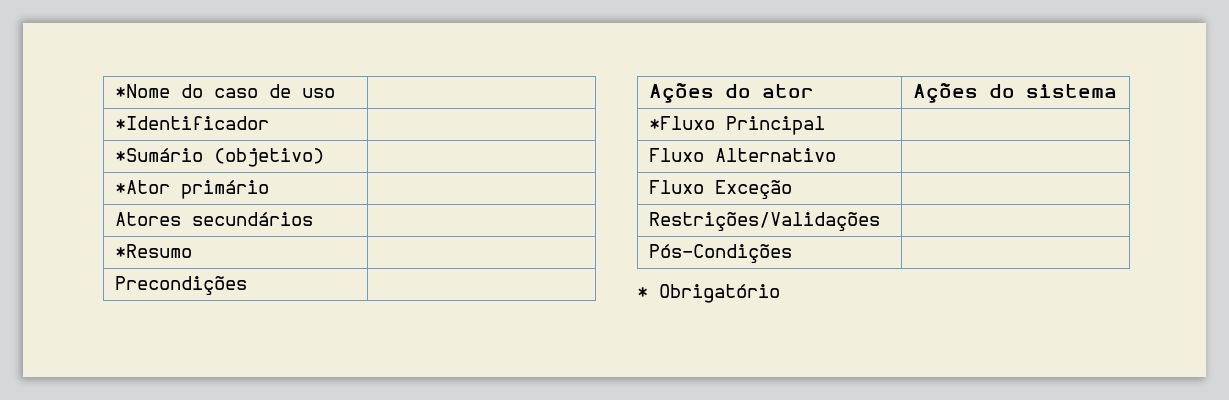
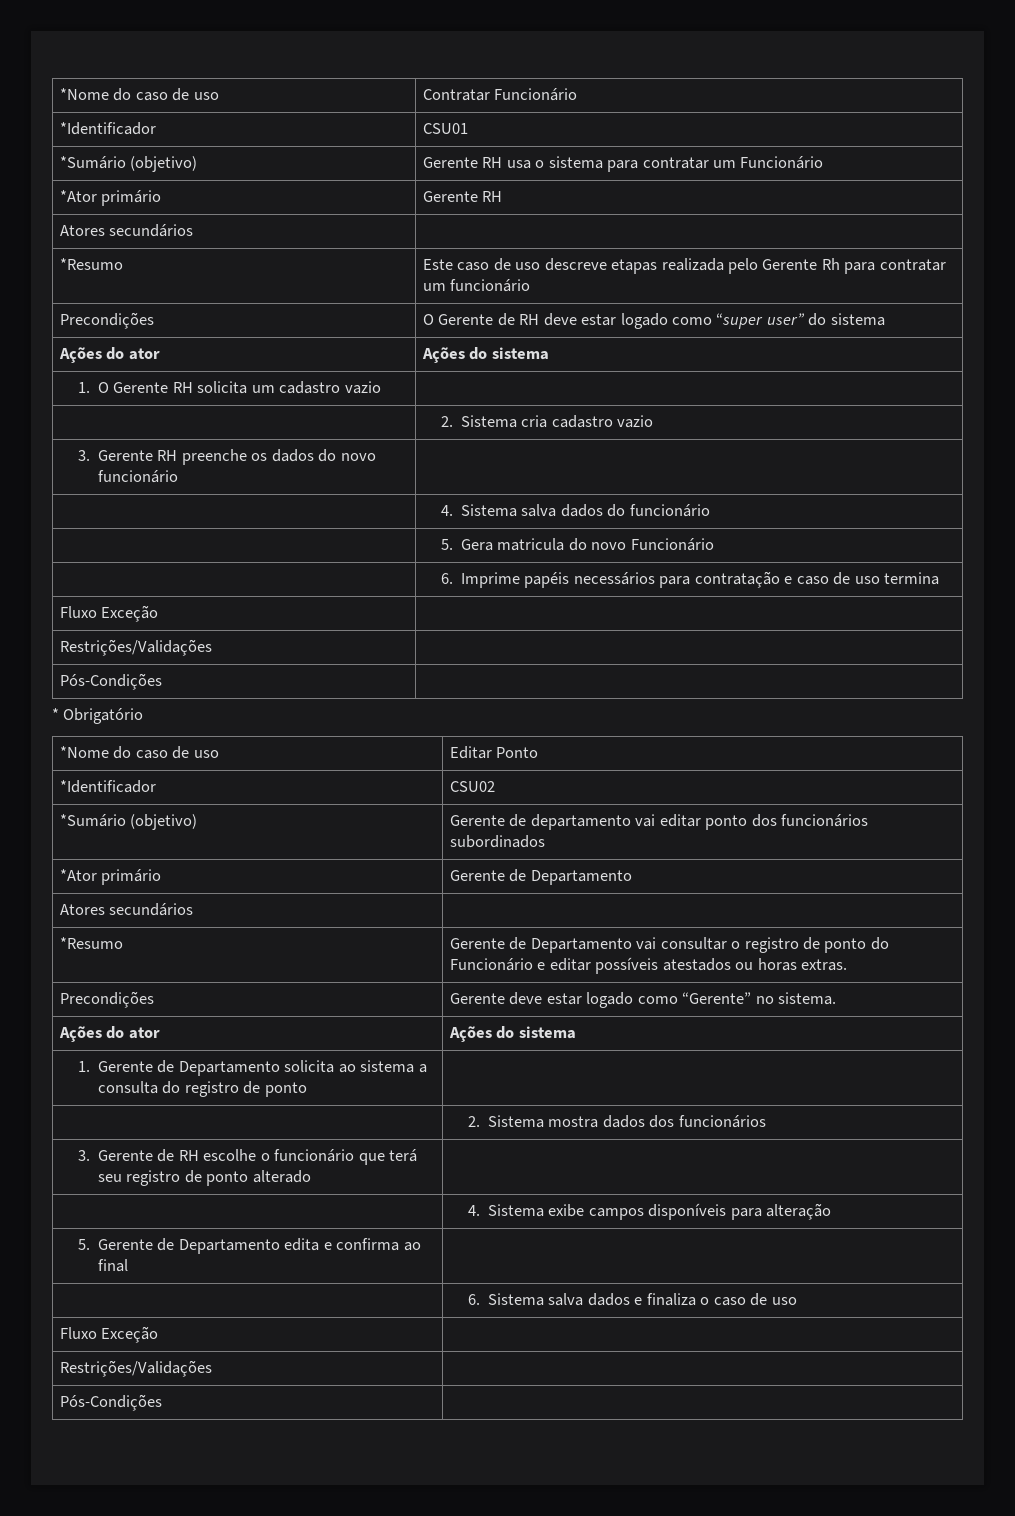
[115,84,336,98] [115,116,270,130] [115,148,325,167] [115,180,270,199] [115,212,314,226] [115,244,193,258] [115,276,248,295] [649,83,815,103] [913,83,1118,103] [649,116,826,135] [649,148,837,162] *Nome do caso de uso | // *Identificador | // *Sumário (objetivo) | // *Ator primário | // Atores secundários | // *Resumo | // Precondições | // Ações do ator | Ações do sistema // *Fluxo Principal | // Fluxo Alternativo | -> [59,88,219,101] [422,88,578,101] [59,122,156,135] [422,123,468,134] [59,156,198,172] [422,156,824,172] [59,190,162,206] [422,191,503,202] [59,224,194,237] [59,258,123,270] [422,258,946,274] [422,279,531,292] [59,312,154,329] [422,313,885,329] [58,347,160,363] [421,347,549,363] [77,381,381,394] [440,415,654,428] [77,449,376,465] [97,470,178,483] [440,504,710,517] [440,538,714,551] [440,571,939,588] *Nome do caso de uso | Contratar Funcionário // *Identificador | CSU01 // *Sumário (objetivo) | Gerente RH usa o sistema para contratar um Funcionário // *Ator primário | Gerente RH // Atores secundários | // *Resumo | Este caso de uso descreve etapas realizada pelo Gerente Rh para contratar um funcionário // Precondições | O Gerente de RH deve estar logado como “super user” do sistema // Ações do ator | Ações do sistema // 1. O Gerente RH solicita um cadastro vazio | // | 2. Sistema cria cadastro vazio // 3. Gerente RH preenche os dados do novo funcionário | // | 4. Sistema salva dados do funcionário // | 5. Gera matricula do novo Funcionário // | 6. Imprime papéis necessários para contratação e caso de uso termina
(780, 293) none -> [59,746,219,759] [449,746,539,759] [59,780,156,793] [449,781,495,792] [59,814,198,830] [449,814,868,830] [449,835,545,848] [59,869,162,885] [449,869,632,885] [59,903,194,916] [59,937,123,949] [449,937,889,953] [449,957,847,974] [59,991,154,1008] [449,992,836,1008] [58,1026,160,1042] [448,1026,576,1042] [77,1060,427,1076] [97,1081,307,1097] [467,1115,766,1128] [77,1149,418,1165] [97,1170,311,1186] [467,1203,832,1220] [77,1238,421,1254] [97,1259,128,1272] [467,1293,797,1306] [59,1326,159,1343] [59,1360,212,1377] [59,1394,162,1411] // *Nome do caso de uso | Editar Ponto // *Identificador | CSU02 // *Sumário (objetivo) | Gerente de departamento vai editar ponto dos funcionários subordinados // *Ator primário | Gerente de Departamento // Atores secundários | // *Resumo | Gerente de Departamento vai consultar o registro de ponto do Funcionário e editar possíveis atestados ou horas extras. // Precondições | Gerente deve estar logado como “Gerente” no sistema. // Ações do ator | Ações do sistema // 1. Gerente de Departamento solicita ao sistema a consulta do registro de ponto | // | 2. Sistema mostra dados dos funcionários // 3. Gerente de RH escolhe o funcionário que terá seu registro de ponto alterado | // | 4. Sistema exibe campos disponíveis para alteração // 5. Gerente de Departamento edita e confirma ao final | // | 6. Sistema salva dados e finaliza o caso de uso // Fluxo Exceção | // Restrições/Validações | // Pós-Condições |

